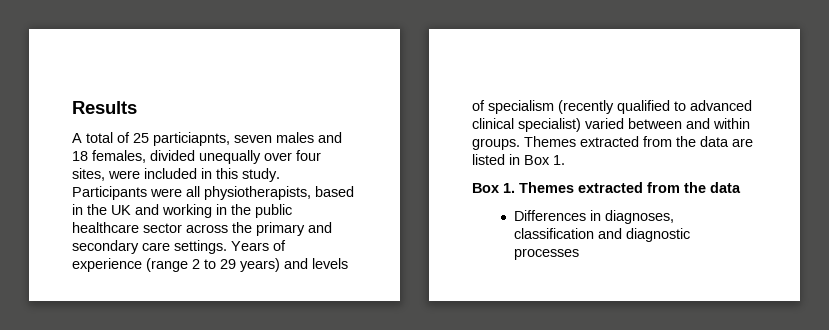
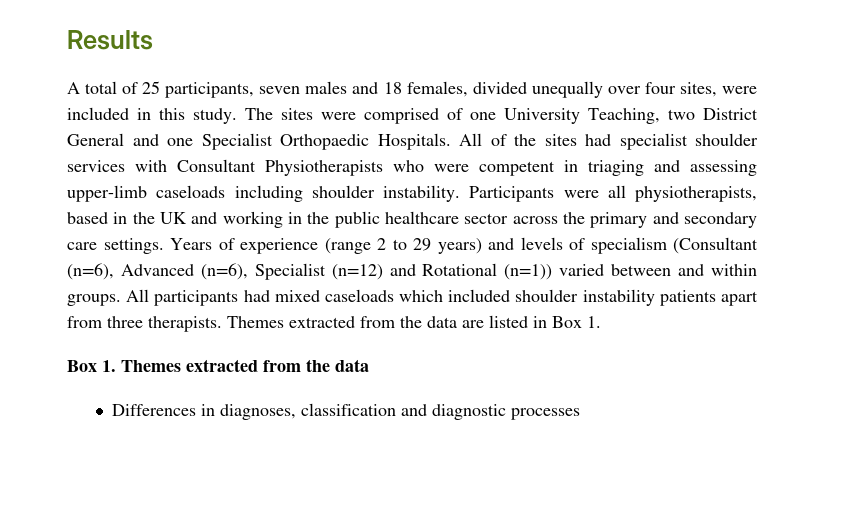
[153,132,230,146] particiapnts, -> [165,82,255,98] participants,
(280, 175) none -> [245,108,758,124] [67,133,758,150] [67,159,757,176] [67,185,460,202] The sites were comprised of one University Teaching, two District General and one Specialist Orthopaedic Hospitals. All of the sites had specialist shoulder services with Consultant Physiotherapists who were competent in triaging and assessing upper-limb caseloads including shoulder instability.
[558,100,752,114] [472,118,581,132] (recently qualified to advanced clinical specialist) -> [673,237,758,254] [67,263,553,280] (Consultant (n=6), Advanced (n=6), Specialist (n=12) and Rotational (n=1))
(520, 144) none -> [126,289,758,306] [67,316,222,332] All participants had mixed caseloads which included shoulder instability patients apart from three therapists.

